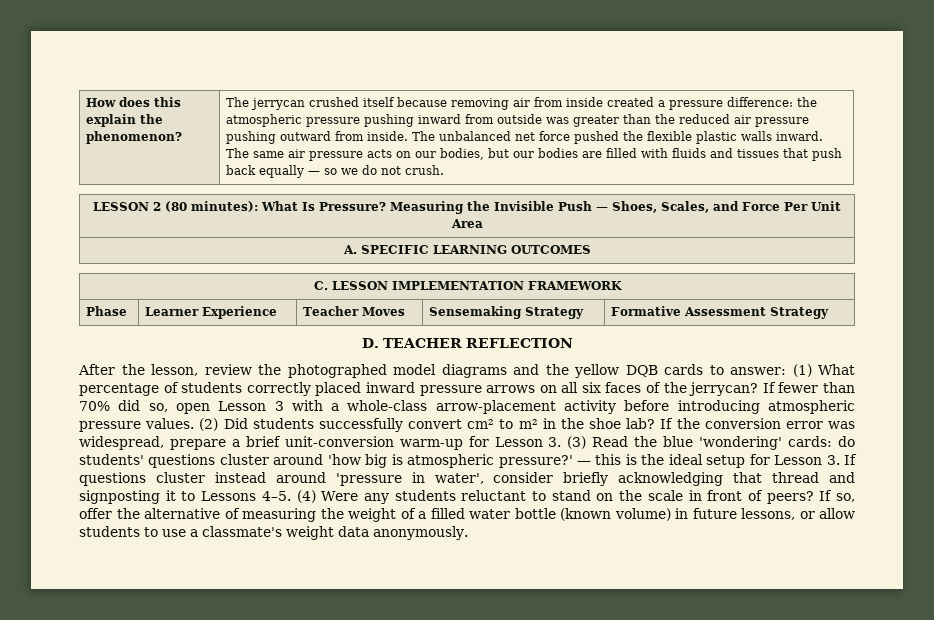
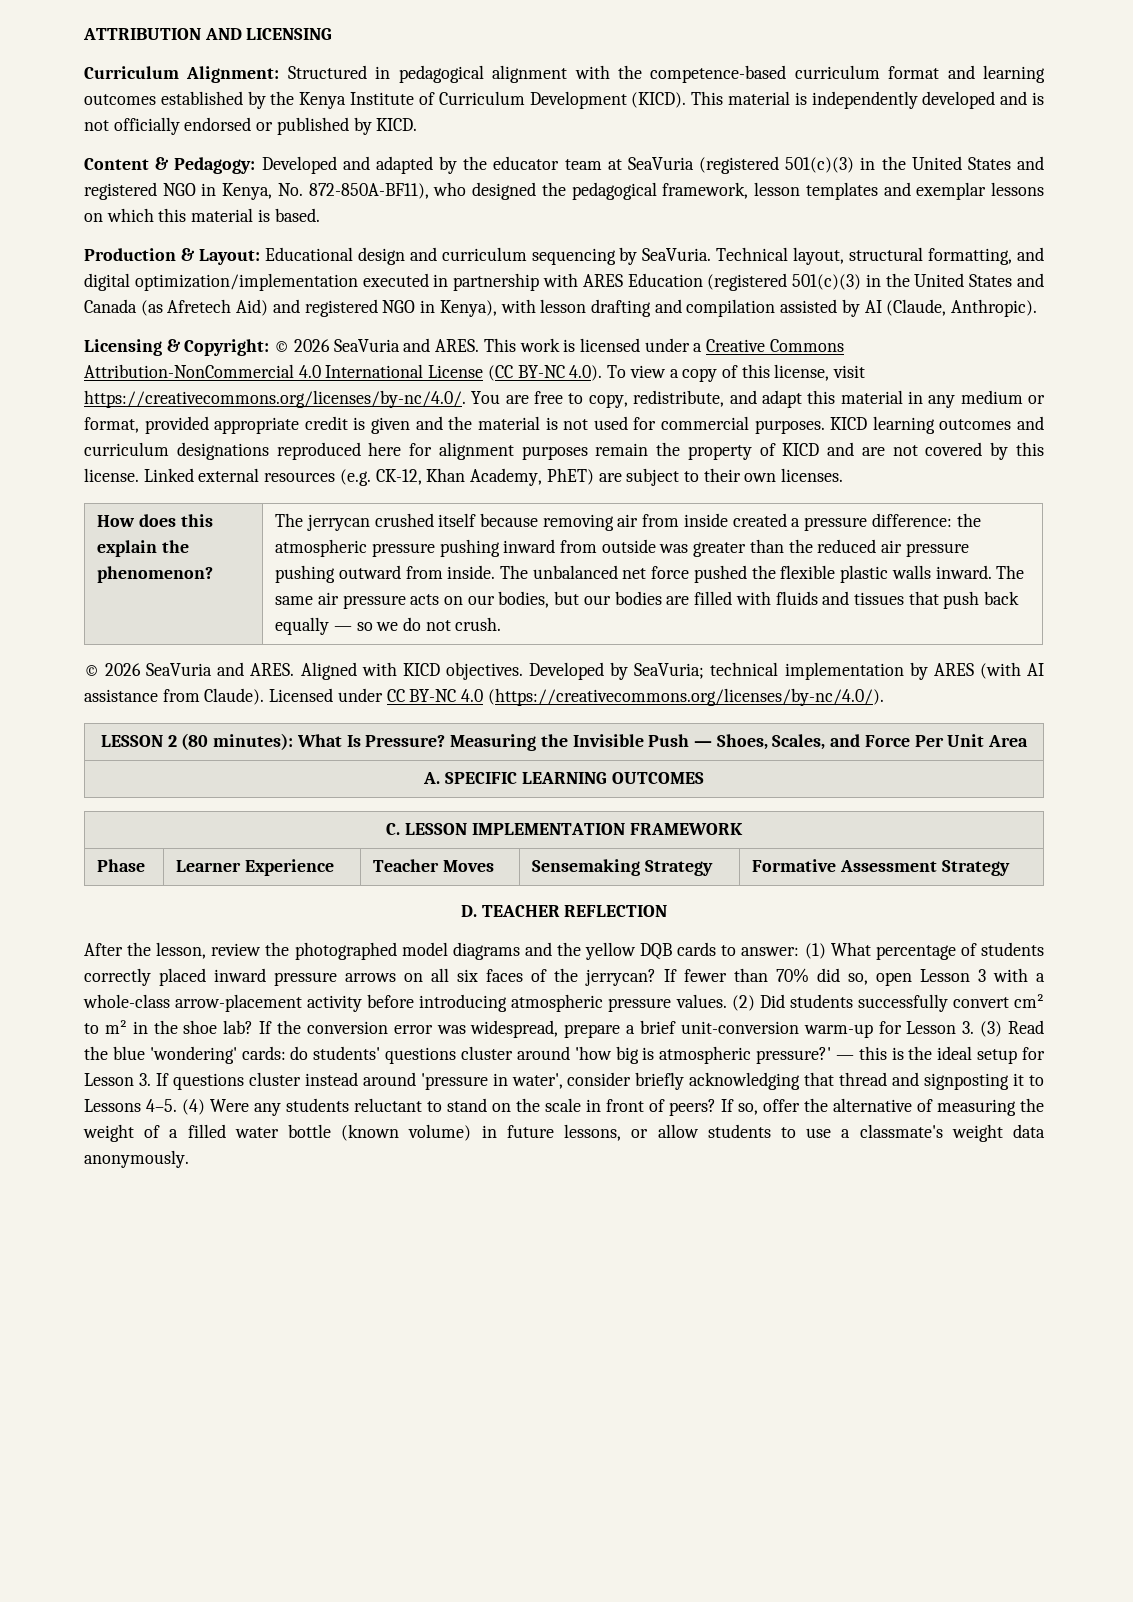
(85, 102) none -> [83,28,333,40] [84,65,1045,83] [84,91,1044,109] [84,117,418,135] [84,156,1044,174] [84,182,1045,200] [84,208,320,222] [84,247,1044,265] [84,273,1045,291] [84,299,1038,317] [84,338,844,356] [84,364,866,382] [84,390,1046,408] [84,416,1044,434] [84,442,1044,460] [84,468,844,486] ATTRIBUTION AND LICENSING // Curriculum Alignment: Structured in pedagogical alignment with the competence-based curriculum format and learning outcomes established by the Kenya Institute of Curriculum Development (KICD). This material is independently developed and is not officially endorsed or published by KICD. // Content & Pedagogy: Developed and adapted by the educator team at SeaVuria (registered 501(c)(3) in the United States and registered NGO in Kenya, No. 872-850A-BF11), who designed the pedagogical framework, lesson templates and exemplar lessons on which this material is based. // Production & Layout: Educational design and curriculum sequencing by SeaVuria. Technical layout, structural formatting, and digital optimization/implementation executed in partnership with ARES Education (registered 501(c)(3) in the United States and Canada (as Afretech Aid) and registered NGO in Kenya), with lesson drafting and compilation assisted by AI (Claude, Anthropic). // Licensing & Copyright: © 2026 SeaVuria and ARES. This work is licensed under a Creative Commons Attribution-NonCommercial 4.0 International License (CC BY-NC 4.0). To view a copy of this license, visit https://creativecommons.org/licenses/by-nc/4.0/. You are free to copy, redistribute, and adapt this material in any medium or format, provided appropriate credit is given and the material is not used for commercial purposes. KICD learning outcomes and curriculum designations reproduced here for alignment purposes remain the property of KICD and are not covered by this license. Linked external resources (e.g. CK-12, Khan Academy, PhET) are subject to their own licenses. //
(444, 170) none -> [84,662,1044,680] [84,688,884,706] // © 2026 SeaVuria and ARES. Aligned with KICD objectives. Developed by SeaVuria; technical implementation by ARES (with AI assistance from Claude). Licensed under CC BY-NC 4.0 (https://creativecommons.org/licenses/by-nc/4.0/).

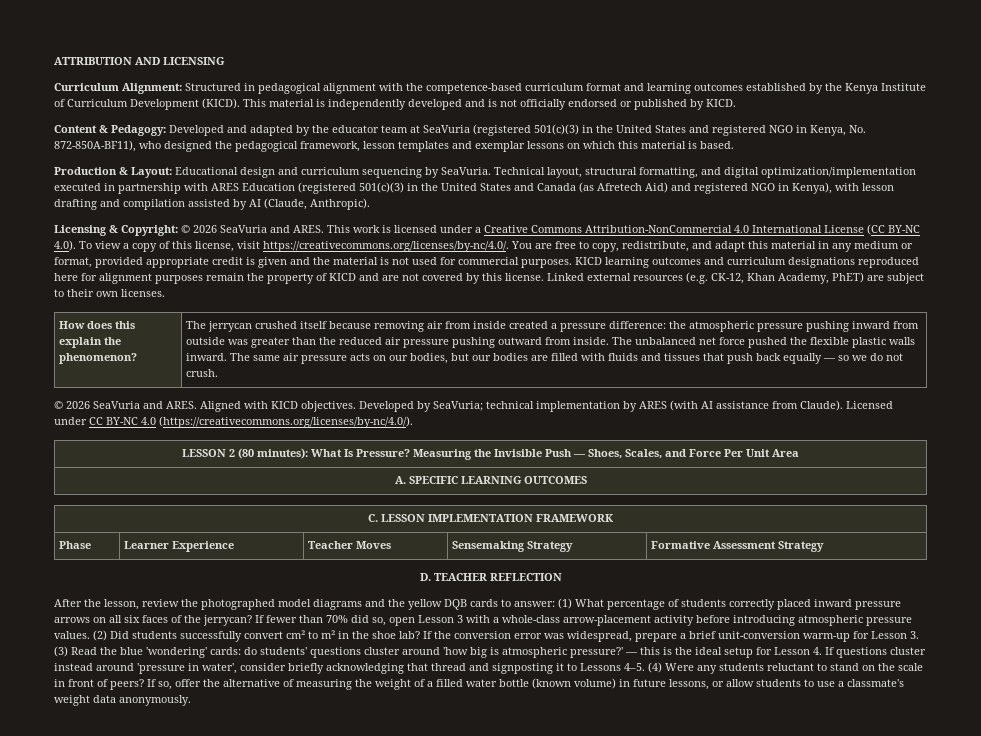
[138,1073,151,1086] 3. -> [813,647,822,655] 4.

